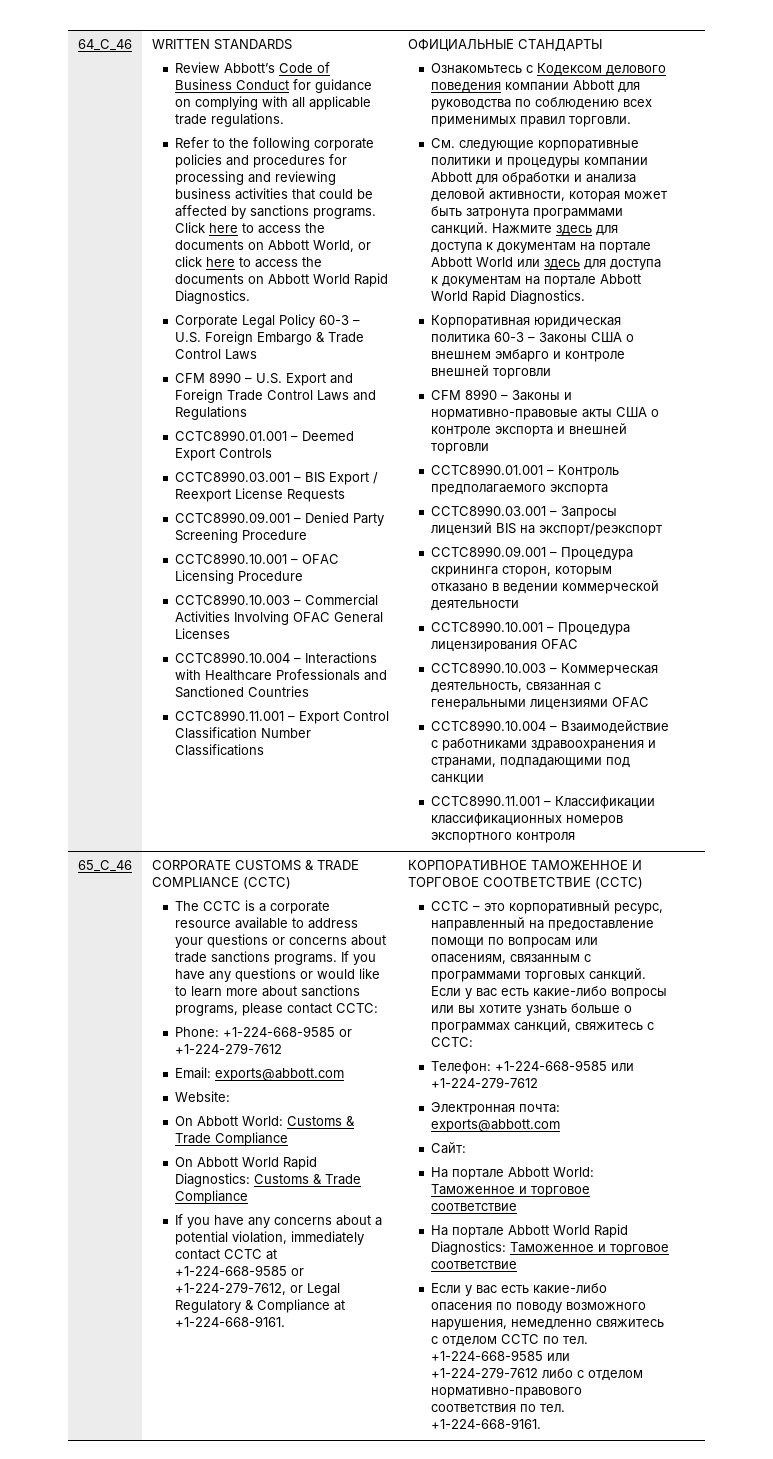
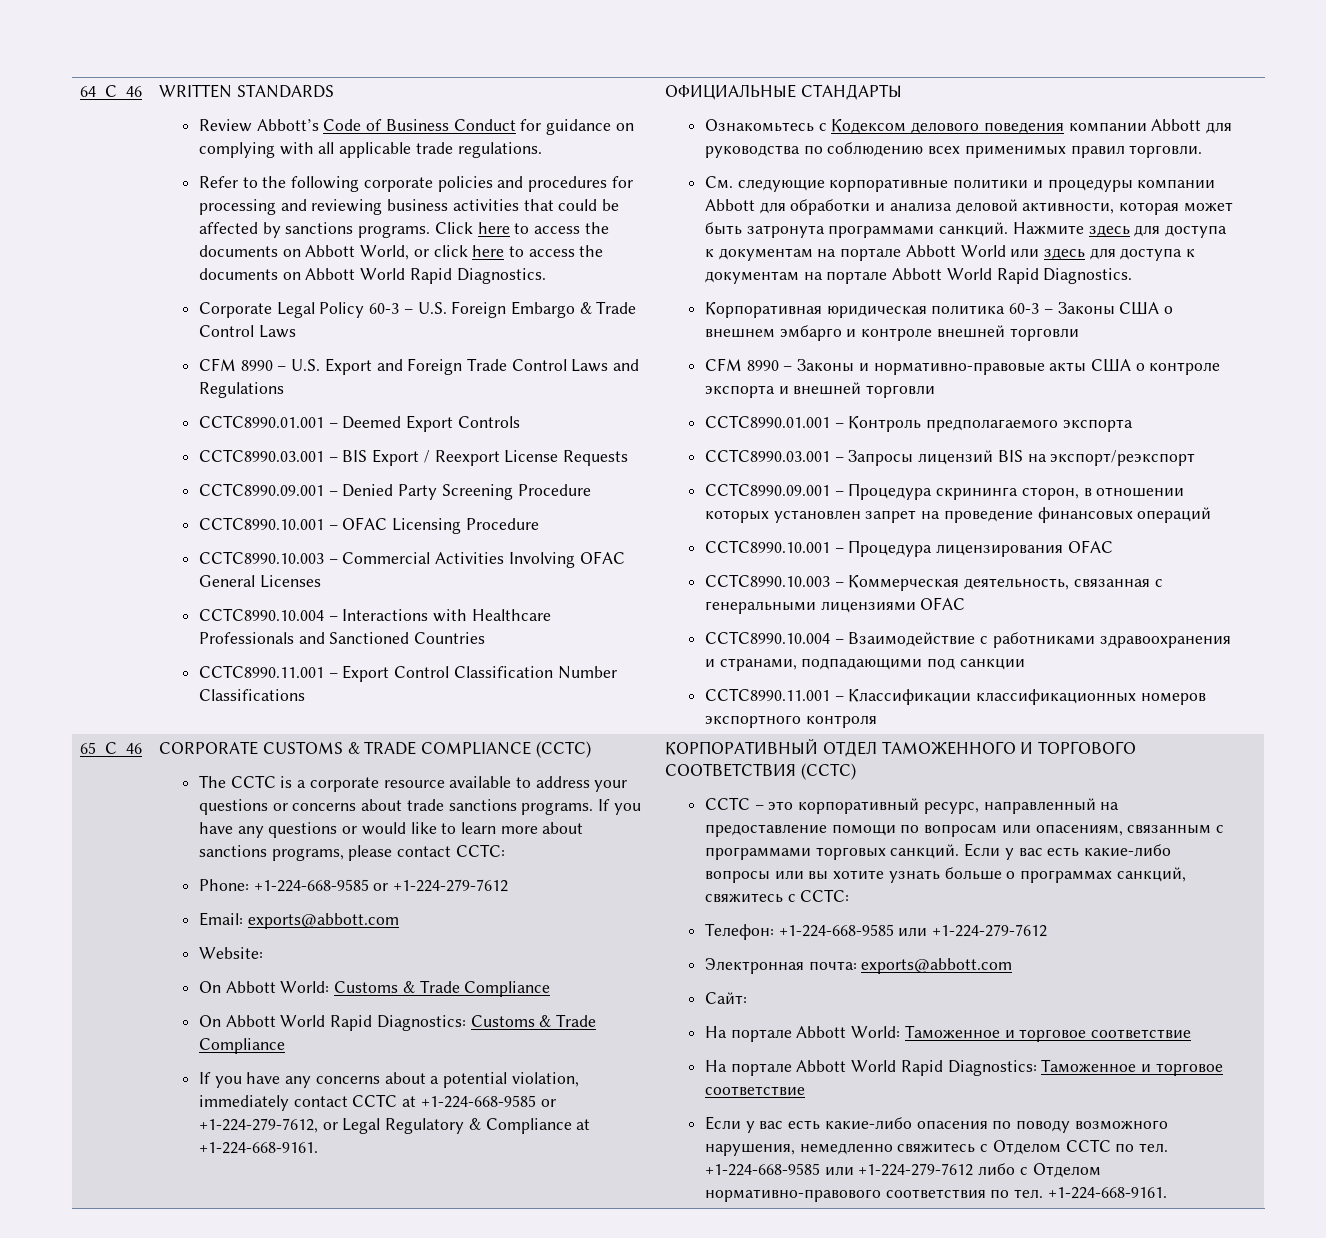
[554,566,612,577] [430,580,659,594] [430,600,519,611] которым отказано в ведении коммерческой деятельности -> [1083,487,1185,497] [704,507,1212,523] в отношении которых установлен запрет на проведение финансовых операций
[407,860,642,870] [407,877,591,887] КОРПОРАТИВНОЕ ТАМОЖЕННОЕ И ТОРГОВОЕ СООТВЕТСТВИЕ -> [665,739,1137,757] [665,763,797,777] КОРПОРАТИВНЫЙ ОТДЕЛ ТАМОЖЕННОГО И ТОРГОВОГО СООТВЕТСТВИЯ
[441,1336,497,1347] отделом -> [992,1140,1061,1155] Отделом
[587,1370,643,1381] отделом -> [1032,1163,1101,1178] Отделом

